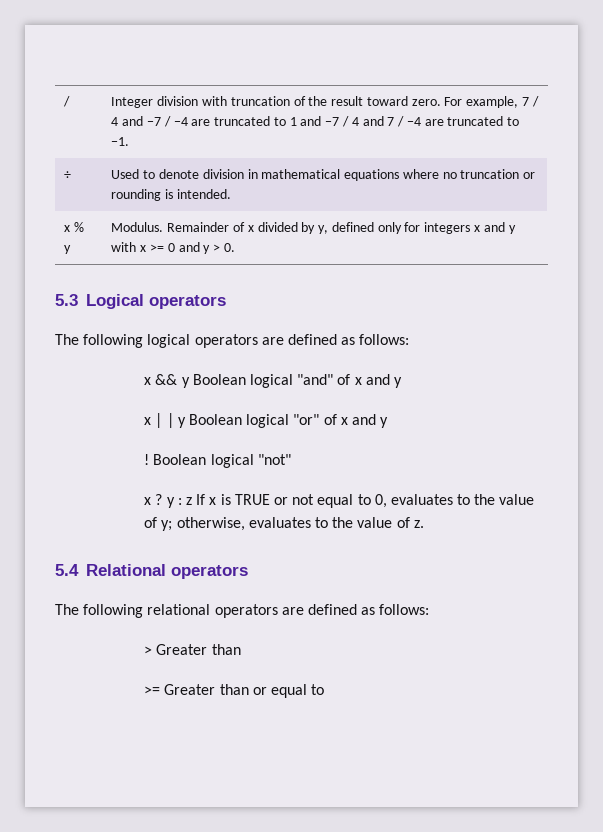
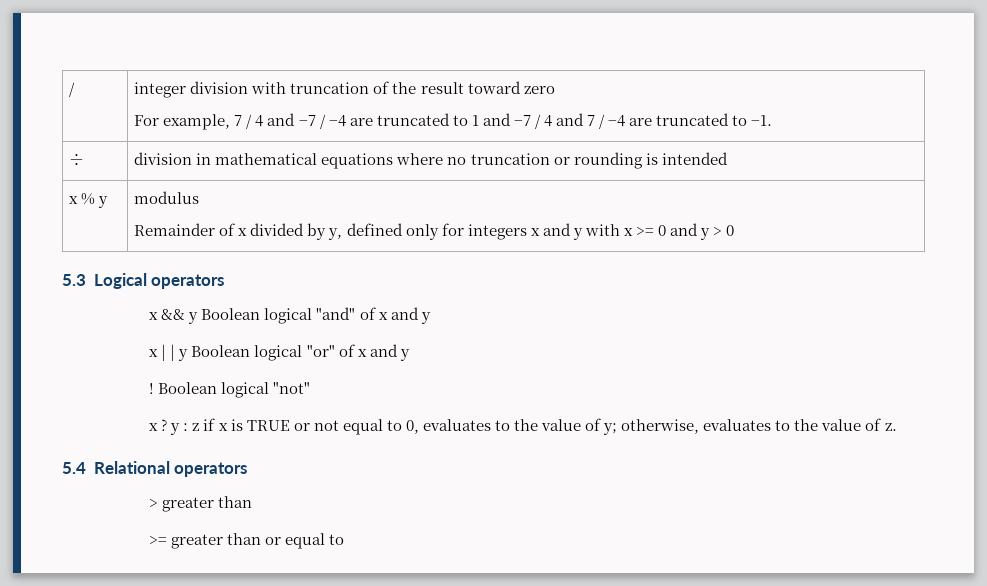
[111,97,154,108] Integer -> [134,82,187,98] integer
[411,99,441,106] zero. -> [523,86,555,94] zero //
[111,169,199,179] Used to denote -> (85, 160) none
[176,189,231,199] intended. -> [661,152,728,165] intended
[111,222,164,232] Modulus. -> [134,191,200,204] modulus //
[223,243,235,252] 0. -> [726,225,735,236] 0
[55,334,410,348] // The following logical operators are defined as follows: -> (225, 281) none
[196,494,206,505] If -> [203,418,216,431] if
[55,604,430,618] [144,644,208,655] // The following relational operators are defined as follows: // > Greater -> [149,497,215,512] // > greater
[164,684,216,695] Greater -> [171,534,224,549] greater

